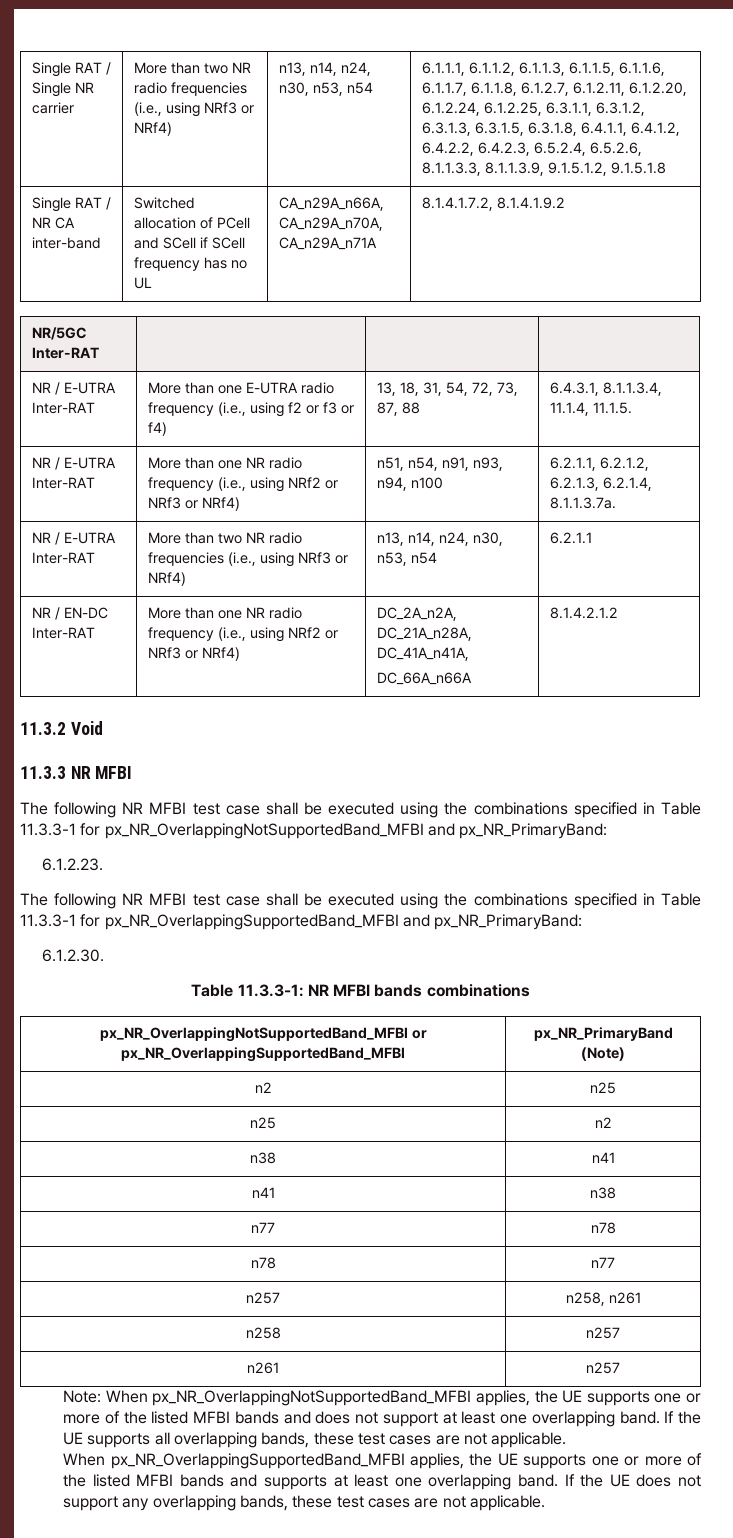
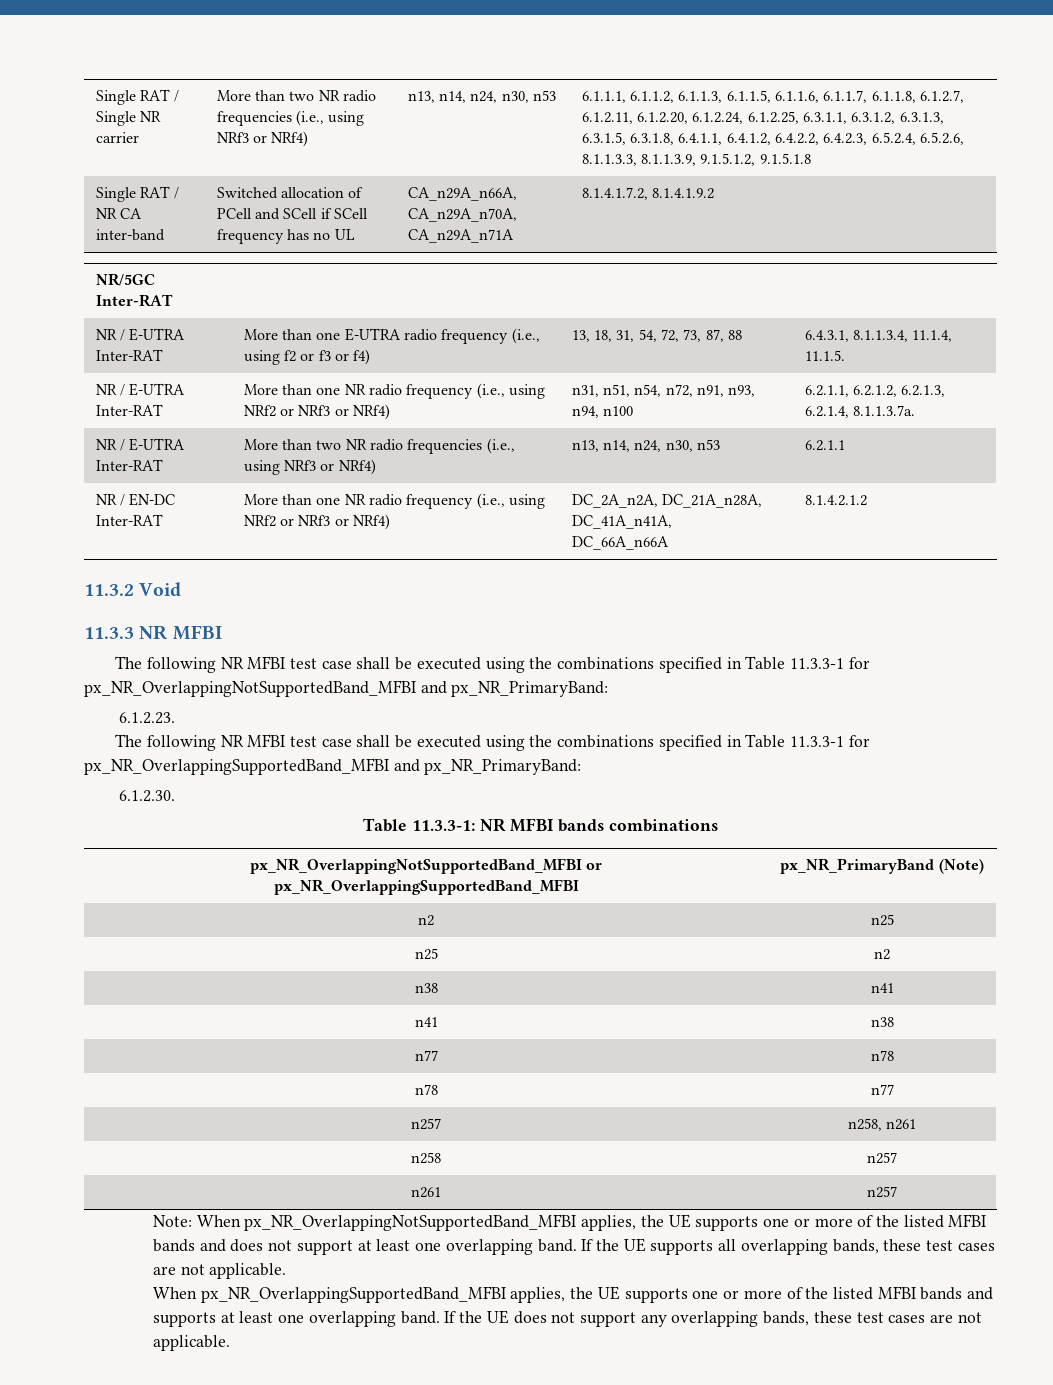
[312,82,373,96] n53, n54 -> [533,90,557,101] n53
(240, 504) none -> [571,385,599,397] n31,
(438, 464) none -> [665,384,693,397] n72,
[376,552,437,566] n53, n54 -> [697,439,721,450] n53

